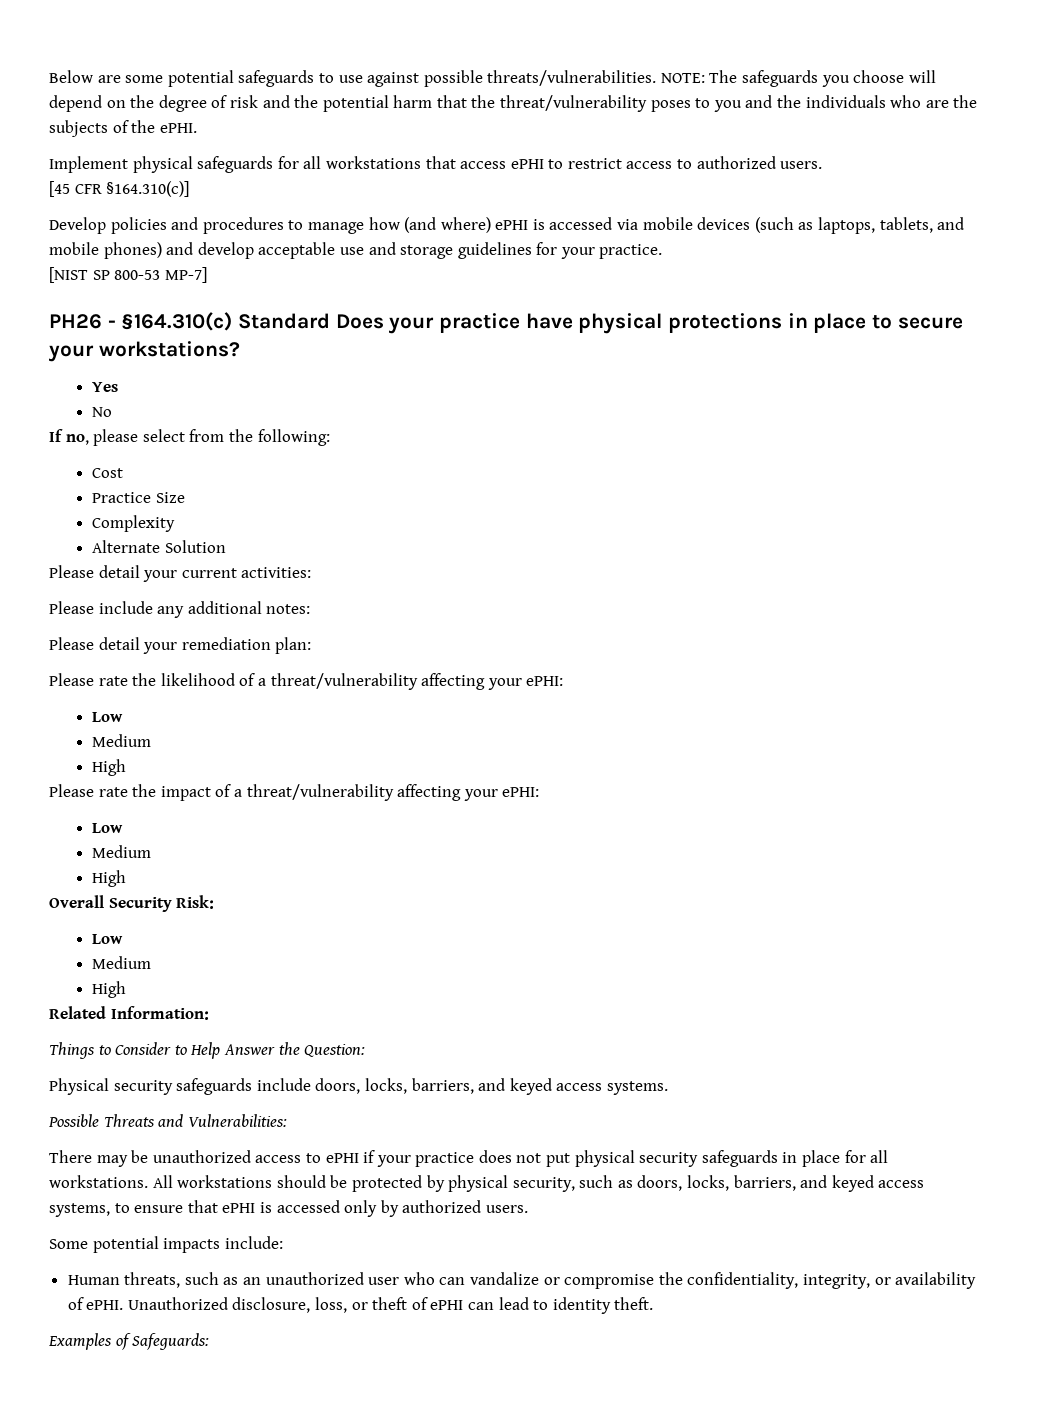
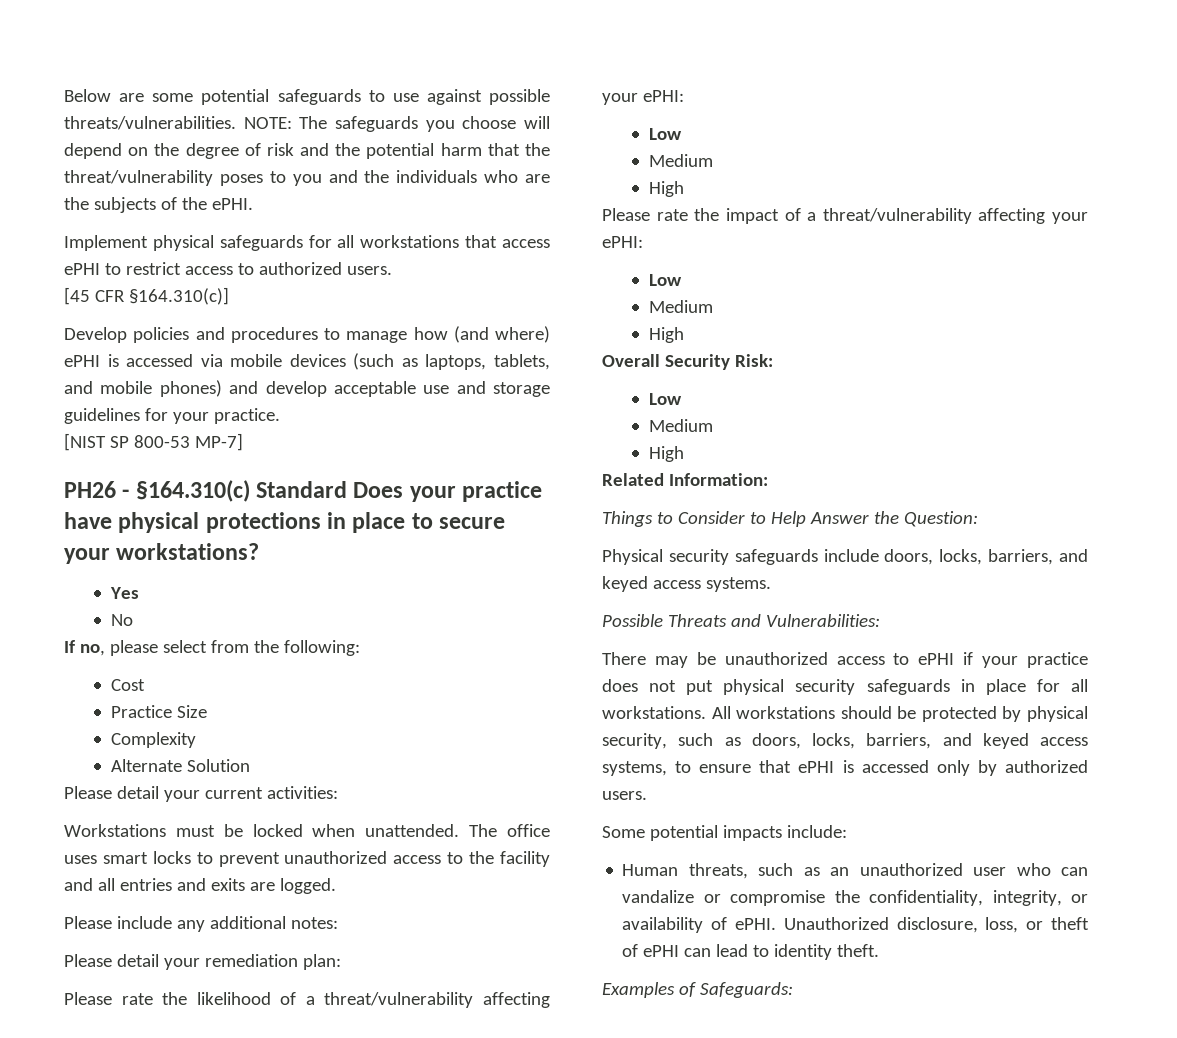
(312, 572) none -> [64,824,551,837] [64,851,551,867] [64,878,336,894] // Workstations must be locked when unattended. The office uses smart locks to prevent unauthorized access to the facility and all entries and exits are logged.

